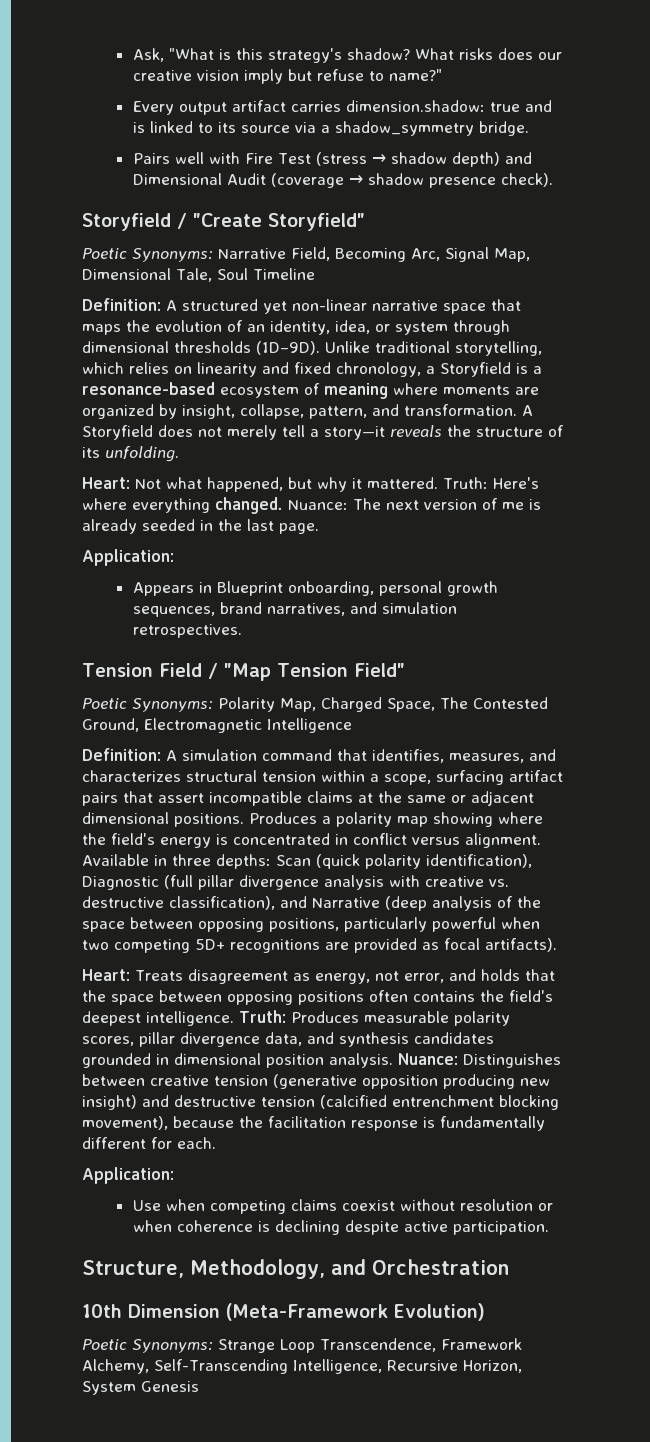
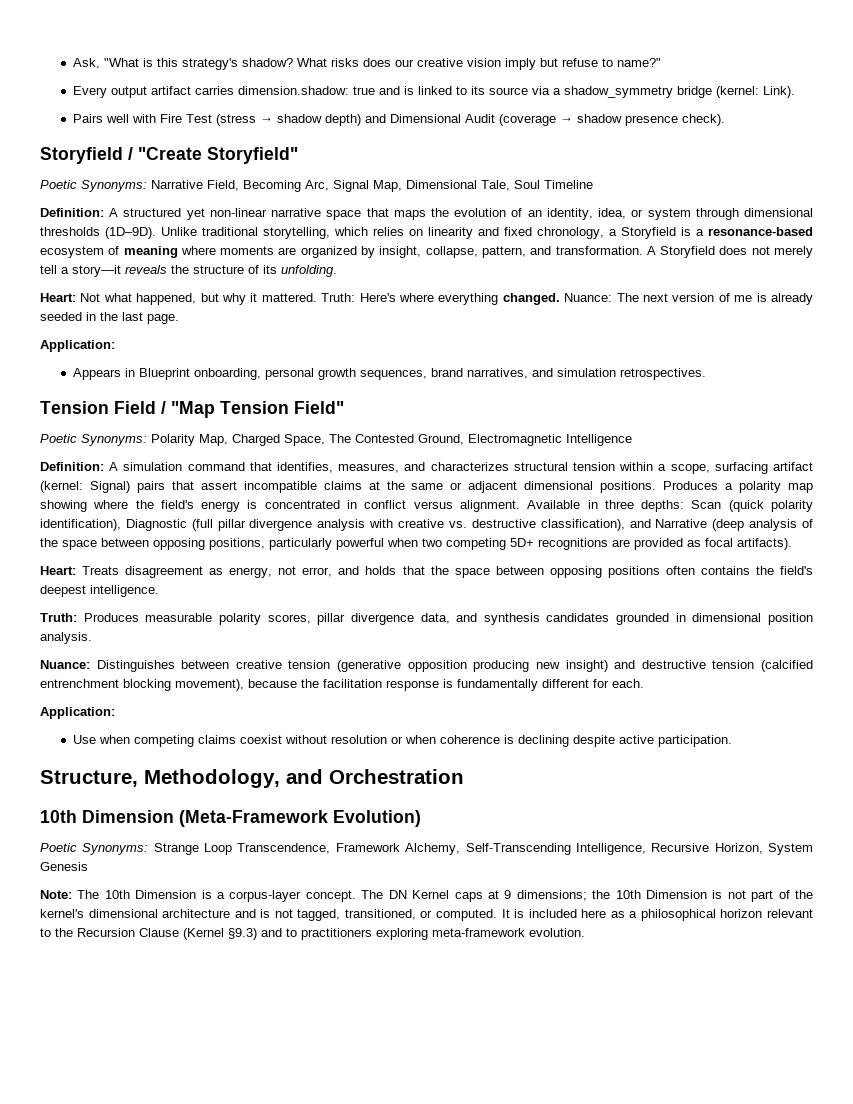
[478,121,529,136] bridge. -> [677,86,796,98] bridge (kernel: Link).
(563, 776) none -> [40,481,130,493] (kernel: Signal)
(234, 1018) none -> (159, 591) //
(393, 1060) none -> (92, 638) //
(199, 1386) none -> [40,890,813,902] [40,909,813,921] [40,928,585,940] // Note: The 10th Dimension is a corpus-layer concept. The DN Kernel caps at 9 dimensions; the 10th Dimension is not part of the kernel's dimensional architecture and is not tagged, transitioned, or computed. It is included here as a philosophical horizon relevant to the Recursion Clause (Kernel §9.3) and to practitioners exploring meta-framework evolution.

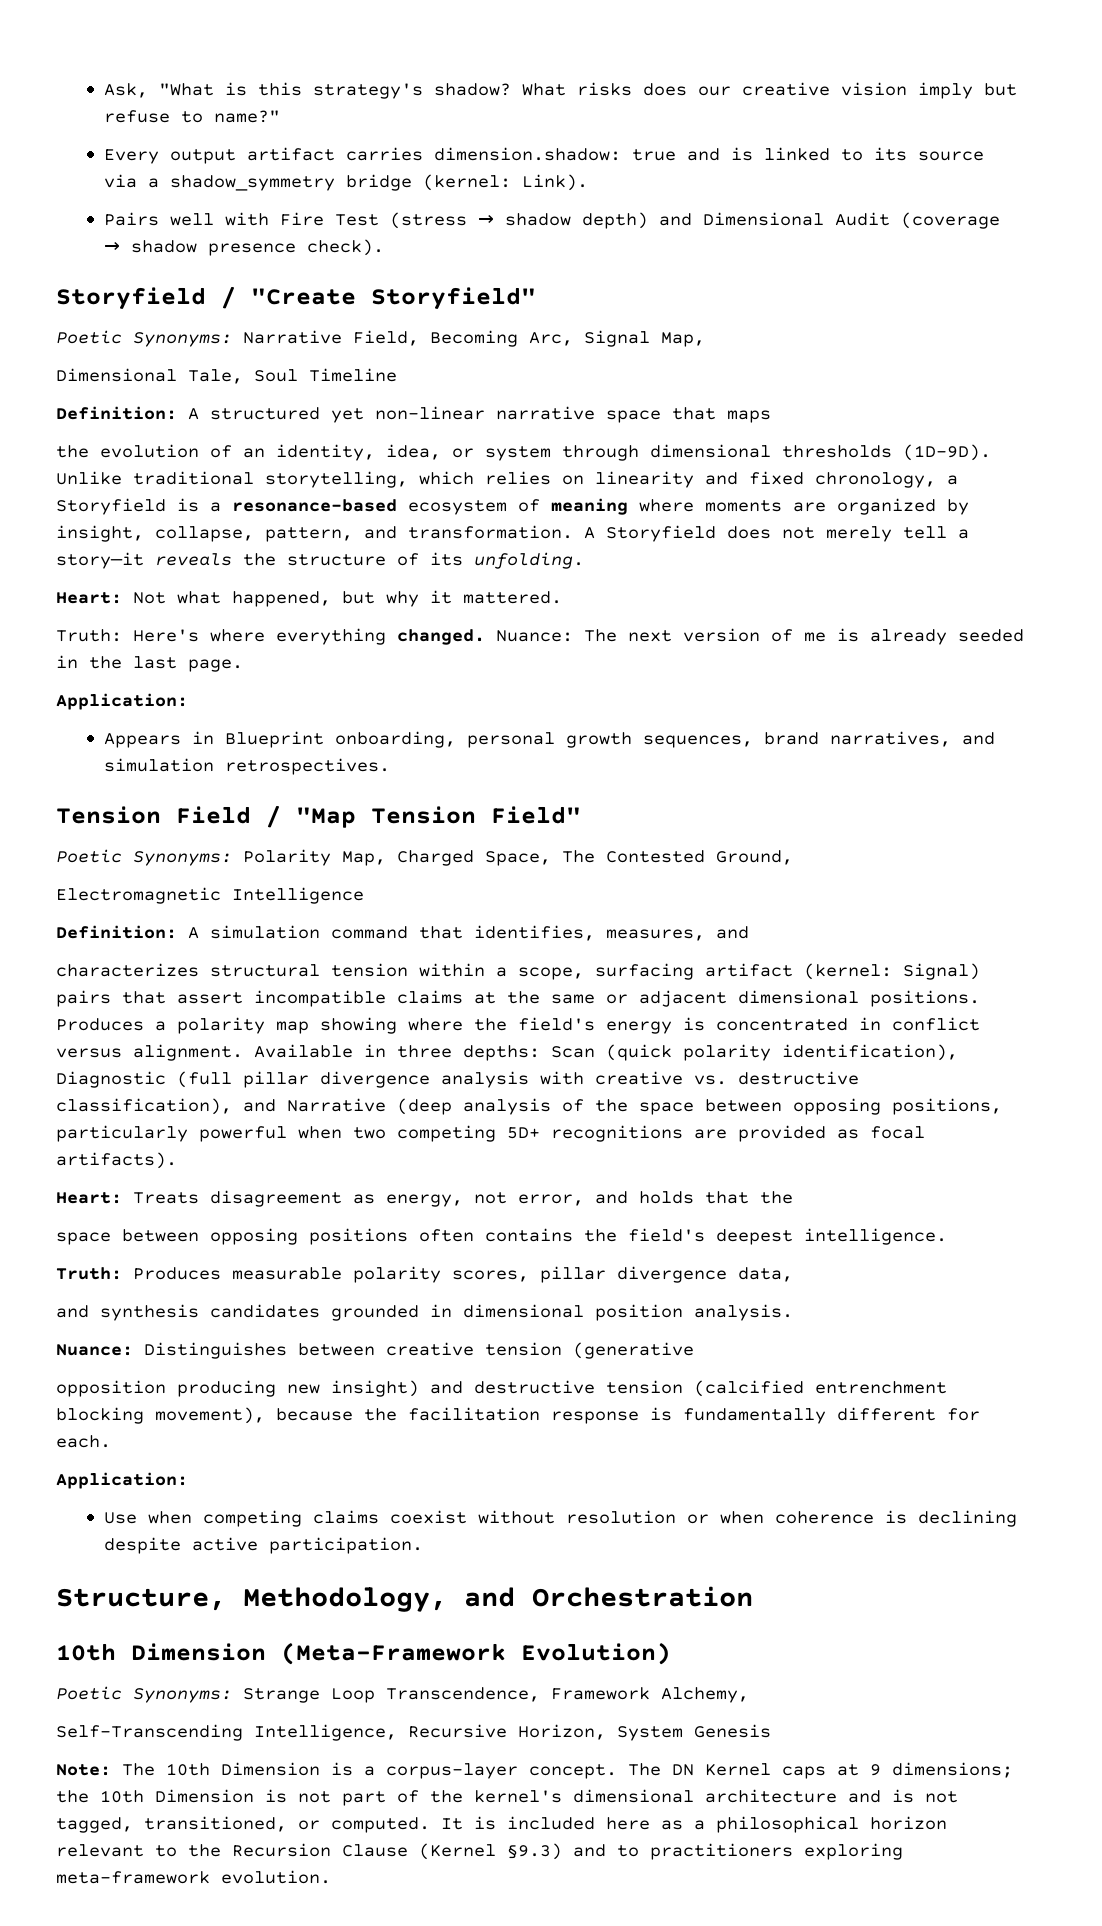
(402, 186) none -> (705, 339) //
(426, 215) none -> (771, 416) //
(317, 297) none -> (562, 597) //
(464, 439) none -> (793, 857) //
(426, 466) none -> (749, 932) //
(449, 570) none -> (793, 1197) //
(450, 618) none -> (793, 1274) //
(402, 666) none -> (694, 1350) //
(461, 849) none -> (749, 1695) //

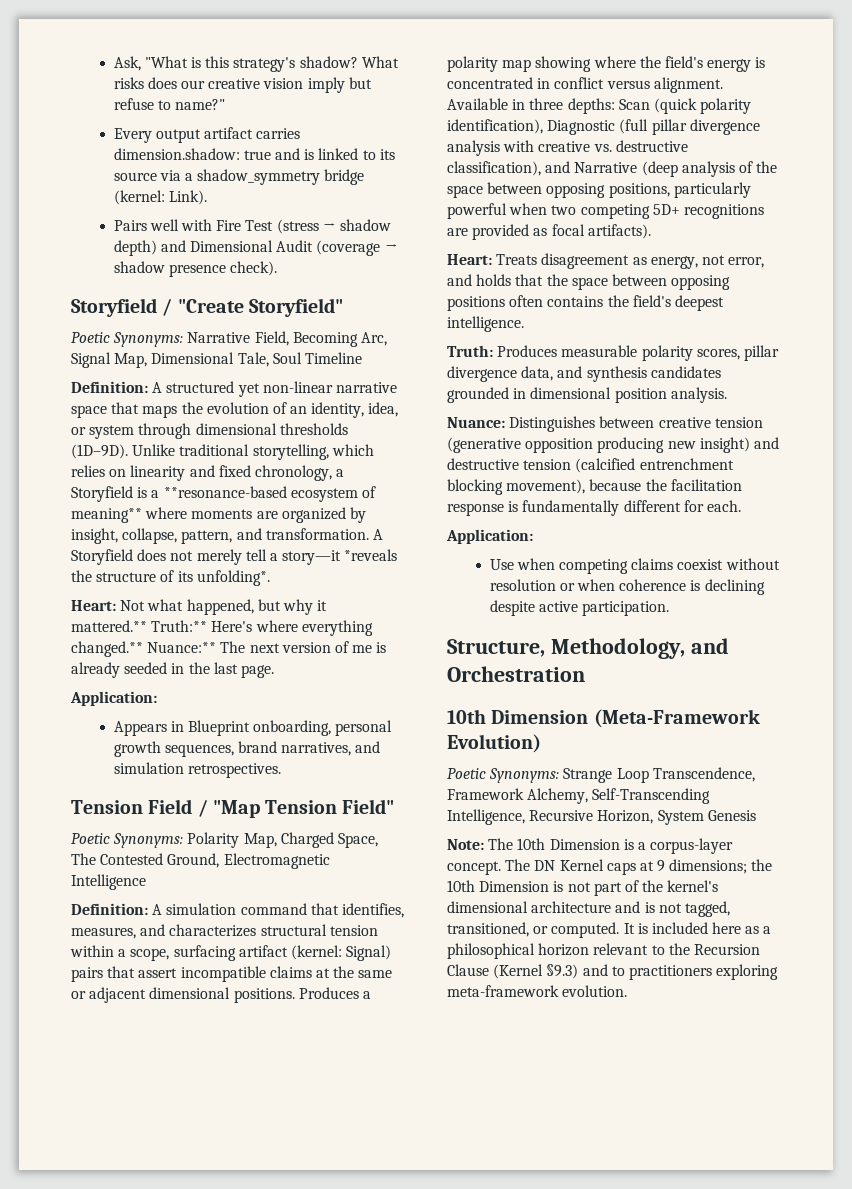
(705, 339) // -> (148, 360) none
(771, 416) // -> (178, 411) none
[232,499,397,512] resonance-based -> [163,486,287,498] **resonance-based
[551,498,628,515] meaning -> [71,508,142,523] meaning**
[155,553,232,566] reveals -> [344,549,398,561] *reveals
[474,552,584,569] unfolding. -> [196,570,270,586] unfolding*.
[463,591,562,604] [56,629,122,642] mattered. // Truth: -> [71,620,208,632] mattered.** Truth:**
[397,629,573,645] changed. Nuance: -> [71,641,217,657] changed.** Nuance:**
(793, 857) // -> (220, 860) none
(749, 932) // -> (166, 930) none
(793, 1197) // -> (568, 280) none
(793, 1274) // -> (554, 373) none
(694, 1350) // -> (521, 445) none
(749, 1695) // -> (589, 796) none

